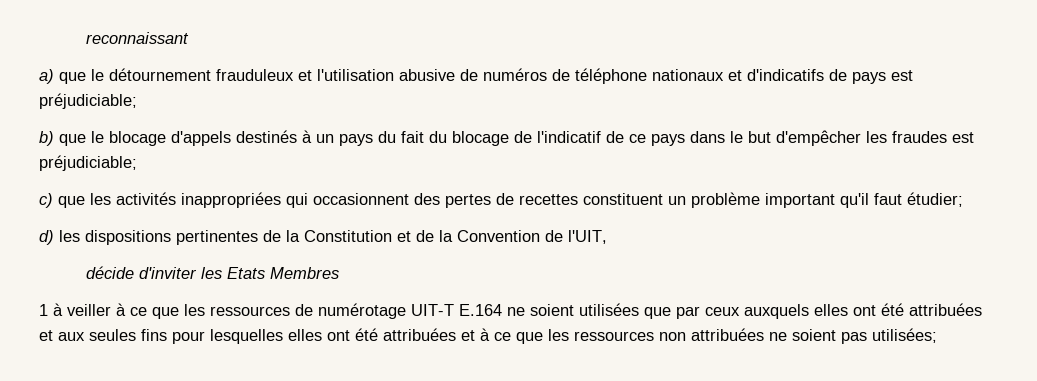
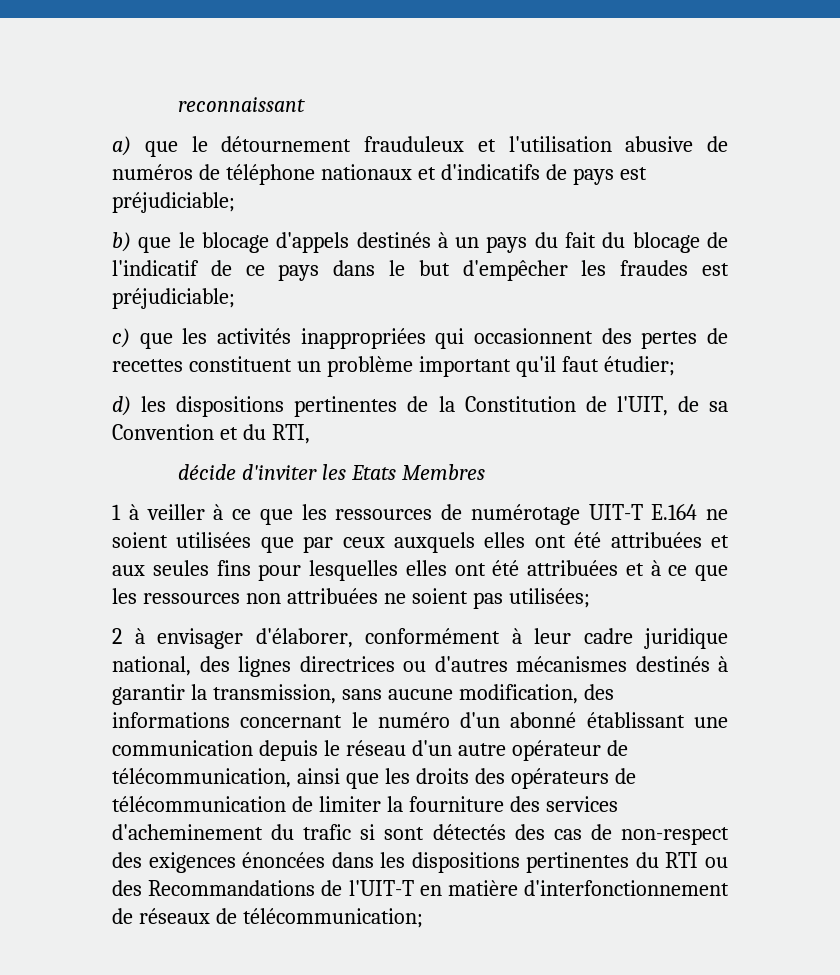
[397,230,607,244] et de la Convention de l'UIT, -> [585,396,729,416] [112,424,310,444] de l'UIT, de sa Convention et du RTI,
(937, 335) none -> [112,628,728,649] [112,656,728,677] [112,684,614,705] [112,712,728,728] [112,740,628,761] [112,768,636,789] [112,796,618,812] [112,824,729,845] [112,852,728,873] [112,880,729,896] [112,908,423,928] // 2 à envisager d'élaborer, conformément à leur cadre juridique national, des lignes directrices ou d'autres mécanismes destinés à garantir la transmission, sans aucune modification, des informations concernant le numéro d'un abonné établissant une communication depuis le réseau d'un autre opérateur de télécommunication, ainsi que les droits des opérateurs de télécommunication de limiter la fourniture des services d'acheminement du trafic si sont détectés des cas de non-respect des exigences énoncées dans les dispositions pertinentes du RTI ou des Recommandations de l'UIT-T en matière d'interfonctionnement de réseaux de télécommunication;

